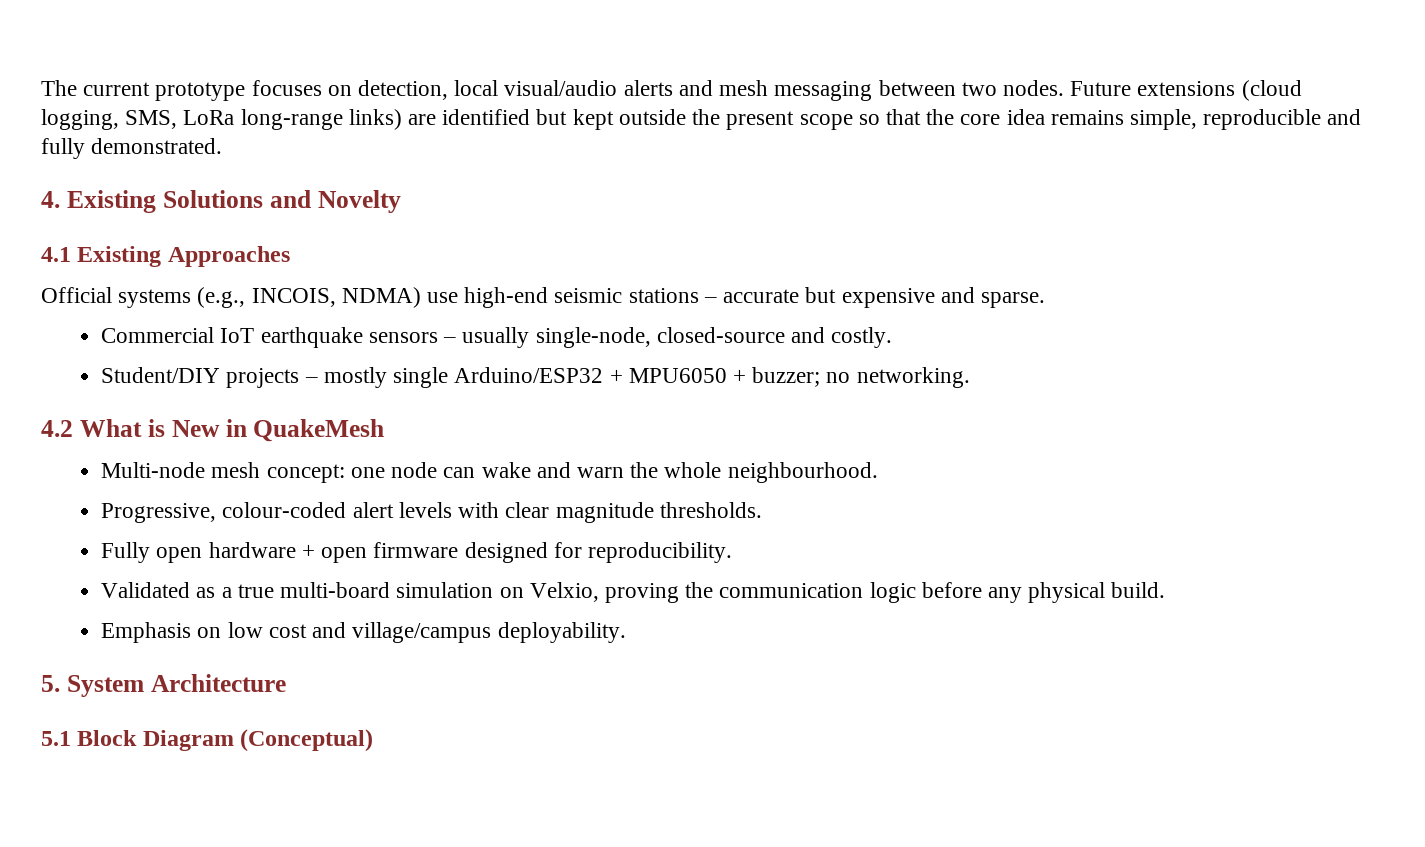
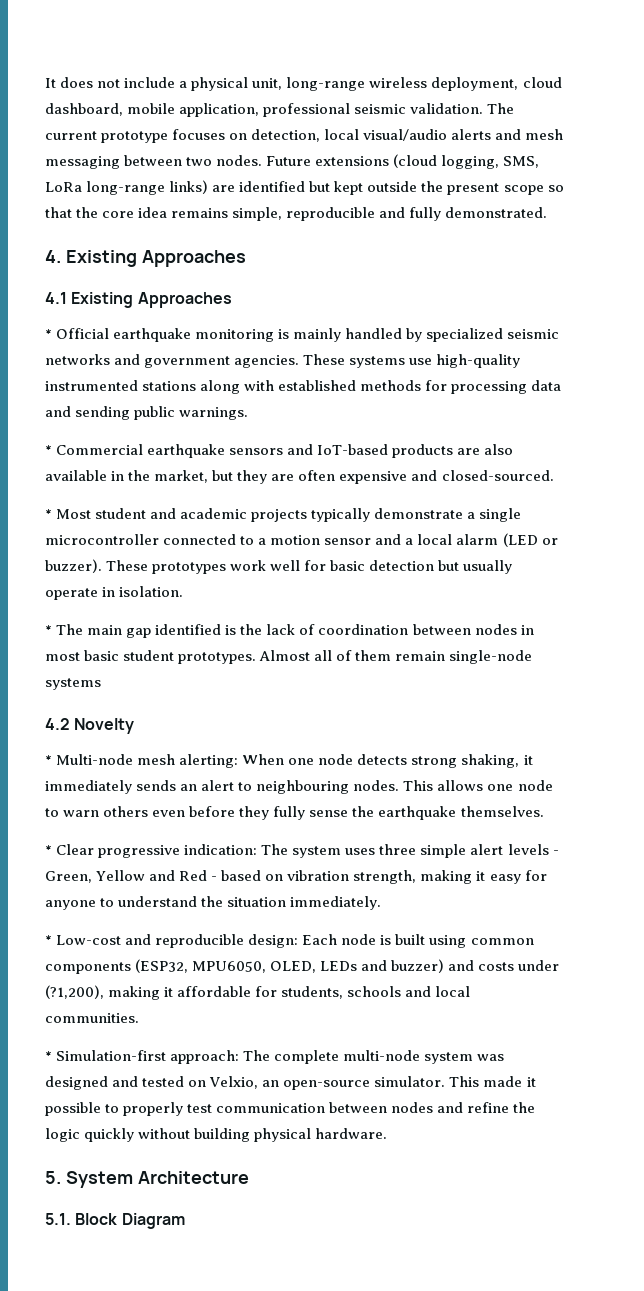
(41, 88) none -> [45,77,562,91] [45,103,484,117] It does not include a physical unit, long-range wireless deployment, cloud dashboard, mobile application, professional seismic validation.
[162,190,401,213] Solutions and Novelty -> [141,250,246,267] Approaches
[41,287,1045,308] [101,327,893,348] [101,367,970,388] [41,419,385,442] [101,462,878,483] [101,502,762,523] [101,542,732,563] [101,582,1166,603] [101,622,626,643] Official systems (e.g., INCOIS, NDMA) use high-end seismic stations – accurate but expensive and sparse. // Commercial IoT earthquake sensors – usually single-node, closed-source and costly. // Student/DIY projects – mostly single Arduino/ESP32 + MPU6050 + buzzer; no networking. // 4.2 What is New in QuakeMesh // Multi-node mesh concept: one node can wake and warn the whole neighbourhood. // Progressive, colour-coded alert levels with clear magnitude thresholds. // Fully open hardware + open firmware designed for reproducibility. // Validated as a true multi-board simulation on Velxio, proving the communication logic before any physical build. // Emphasis on low cost and village/campus deployability. -> [45,328,560,342] [45,354,521,368] [45,380,562,394] [45,406,249,420] [45,444,514,458] [45,470,554,484] [45,508,522,522] [45,533,558,547] [45,559,513,574] [45,586,184,600] [45,624,534,638] [45,650,533,664] [45,678,101,690] [45,718,135,734] [45,754,533,768] [45,780,553,794] [45,806,544,820] [45,844,559,858] [45,870,547,884] [45,896,382,910] [45,934,534,948] [45,959,560,974] [45,985,471,1000] [45,1013,139,1023] [45,1050,505,1064] [45,1076,536,1090] [45,1102,536,1116] [45,1128,388,1142] * Official earthquake monitoring is mainly handled by specialized seismic networks and government agencies. These systems use high-quality instrumented stations along with established methods for processing data and sending public warnings. // * Commercial earthquake sensors and IoT-based products are also available in the market, but they are often expensive and closed-sourced. // * Most student and academic projects typically demonstrate a single microcontroller connected to a motion sensor and a local alarm (LED or buzzer). These prototypes work well for basic detection but usually operate in isolation. // * The main gap identified is the lack of coordination between nodes in most basic student prototypes. Almost all of them remain single-node systems // 4.2 Novelty // * Multi-node mesh alerting: When one node detects strong shaking, it immediately sends an alert to neighbouring nodes. This allows one node to warn others even before they fully sense the earthquake themselves. // * Clear progressive indication: The system uses three simple alert levels - Green, Yellow and Red - based on vibration strength, making it easy for anyone to understand the situation immediately. // * Low-cost and reproducible design: Each node is built using common components (ESP32, MPU6050, OLED, LEDs and buzzer) and costs under (?1,200), making it affordable for students, schools and local communities. // * Simulation-first approach: The complete multi-node system was designed and tested on Velxio, an open-source simulator. This made it possible to properly test communication between nodes and refine the logic quickly without building physical hardware.
[41,731,71,746] 5.1 -> [45,1213,71,1225] 5.1.
[240,729,374,752] (Conceptual) -> (185, 1221) none

